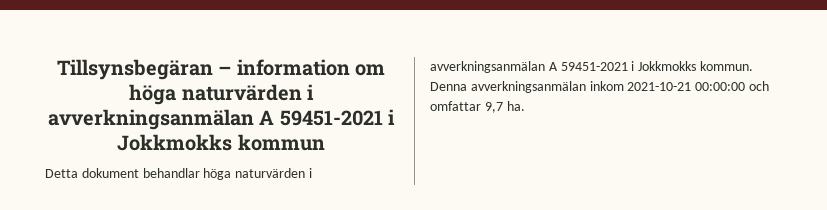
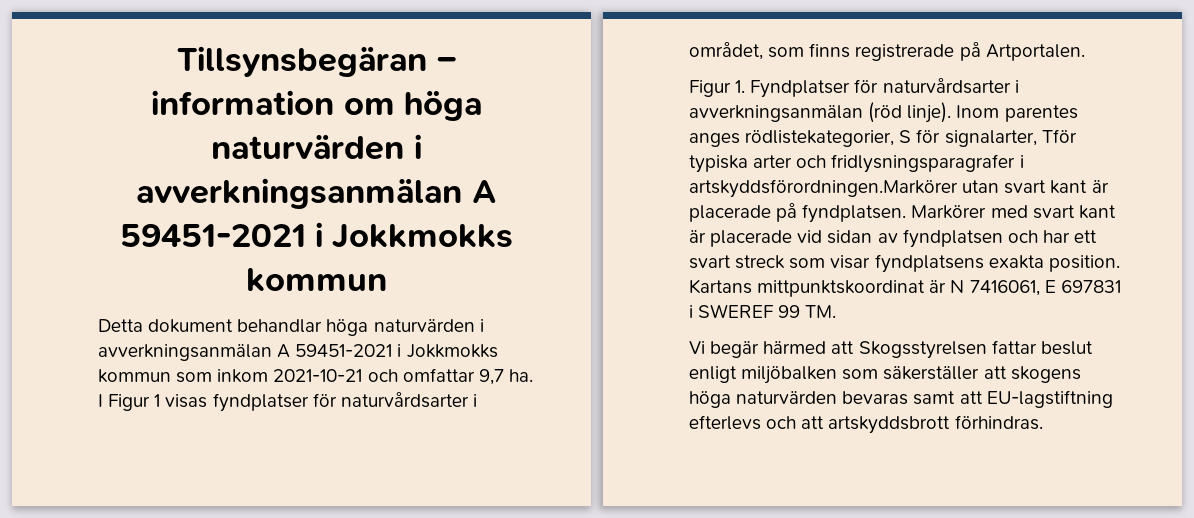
[699,61,753,71] [430,81,586,93] kommun. Denna avverkningsanmälan -> [98,369,213,383] kommun som
[695,82,746,91] 00:00:00 -> (363, 375) none
(525, 106) none -> [98,392,477,412] [689,42,1085,61] [689,78,1019,98] [689,102,1078,123] [689,129,1077,147] [689,154,1024,173] [689,179,1109,198] [689,203,1116,223] [689,229,1098,248] [689,254,1120,273] [689,279,1121,297] [689,304,837,318] [689,340,1093,359] [689,366,1081,384] [689,390,1113,408] [689,415,1043,434] I Figur 1 visas fyndplatser för naturvårdsarter i området, som finns registrerade på Artportalen. // Figur 1. Fyndplatser för naturvårdsarter i avverkningsanmälan (röd linje). Inom parentes anges rödlistekategorier, S för signalarter, Tför typiska arter och fridlysningsparagrafer i artskyddsförordningen.Markörer utan svart kant är placerade på fyndplatsen. Markörer med svart kant är placerade vid sidan av fyndplatsen och har ett svart streck som visar fyndplatsens exakta position. Kartans mittpunktskoordinat är N 7416061, E 697831 i SWEREF 99 TM. // Vi begär härmed att Skogsstyrelsen fattar beslut enligt miljöbalken som säkerställer att skogens höga naturvärden bevaras samt att EU-lagstiftning efterlevs och att artskyddsbrott förhindras.

